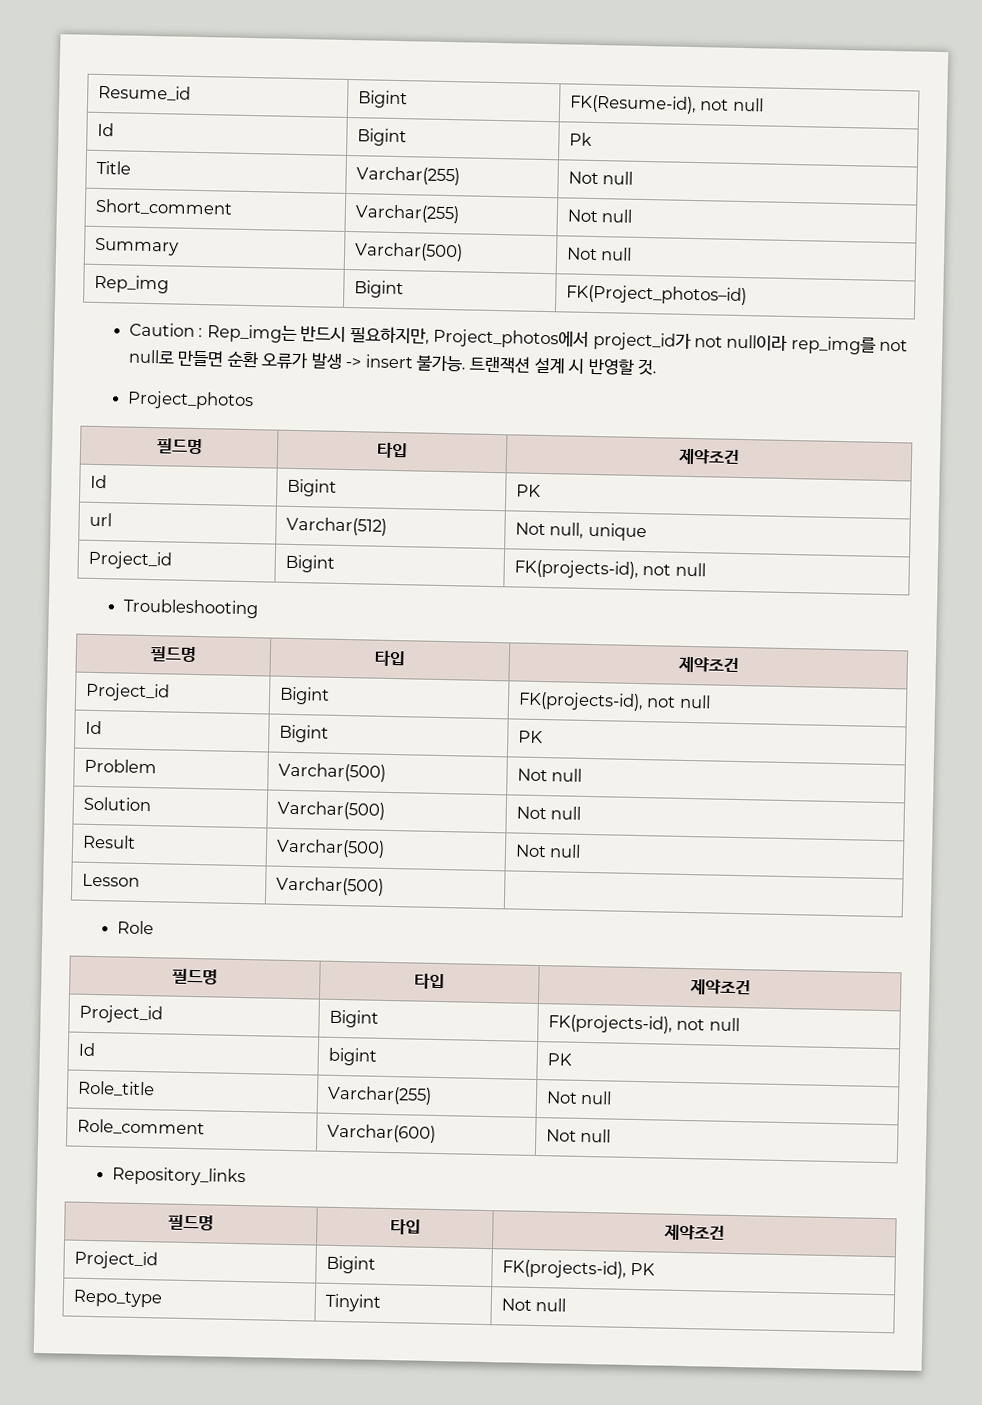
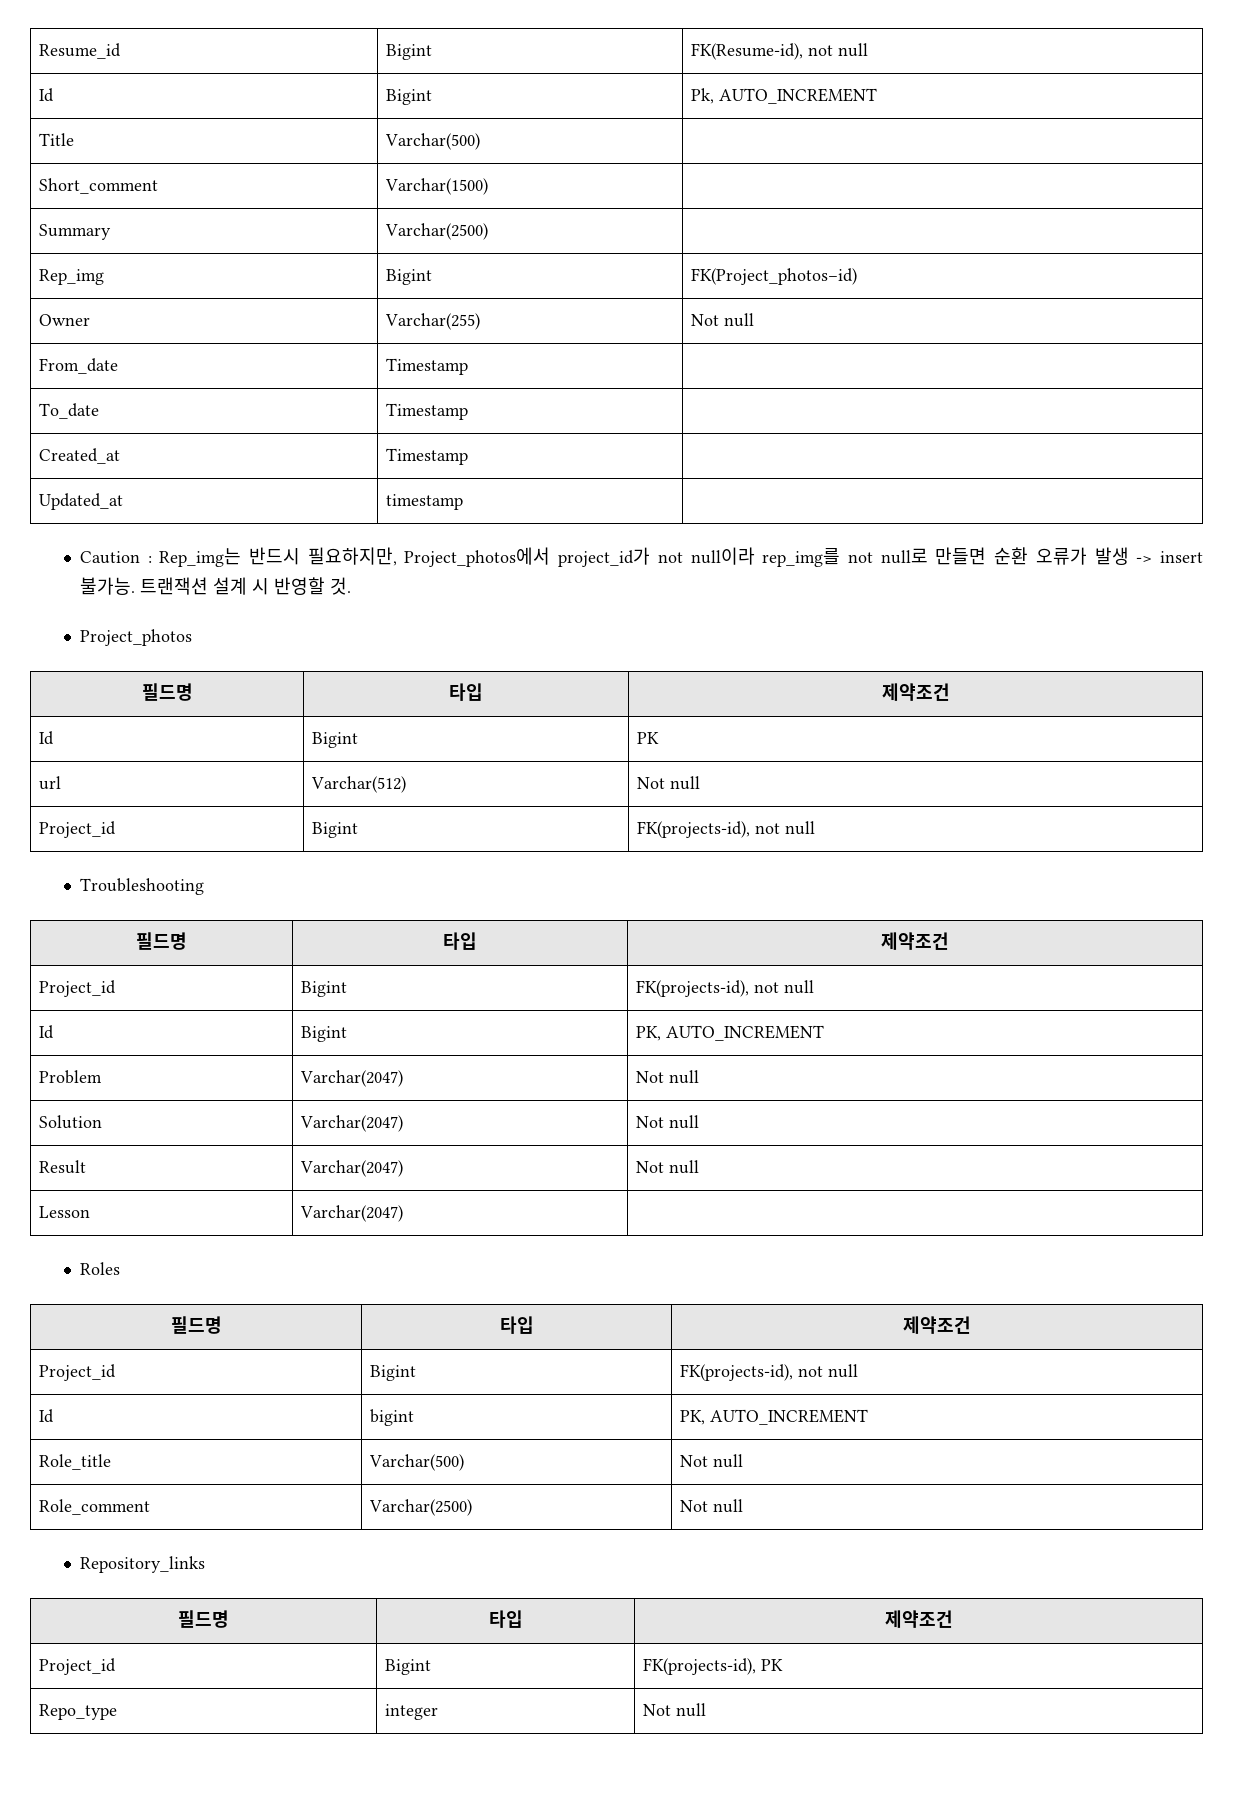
[568,132,592,146] Pk -> [691,88,878,104] Pk, AUTO_INCREMENT
[355,166,460,186] [567,171,634,185] [94,198,233,216] [354,204,460,224] [566,209,634,223] [94,237,179,256] [353,242,463,262] [565,247,633,261] [93,274,169,294] [353,280,404,299] [565,284,747,306] Varchar(255) | Not null // Short_comment | Varchar(255) | Not null // Summary | Varchar(500) | Not null // Rep_img | Bigint | FK(Project_photos–id) -> [385,133,481,150] [39,178,159,194] [385,178,489,195] [39,224,112,240] [385,223,489,240] [39,269,105,285] [386,269,433,285] [691,268,858,285] [39,314,91,326] [385,313,481,330] [691,313,755,327] [39,358,119,374] [386,358,469,375] [39,403,100,419] [386,403,469,420] [39,448,121,464] [386,448,469,465] [39,493,124,510] [386,494,464,510] Varchar(500) | // Short_comment | Varchar(1500) | // Summary | Varchar(2500) | // Rep_img | Bigint | FK(Project_photos–id) // Owner | Varchar(255) | Not null // From_date | Timestamp | // To_date | Timestamp | // Created_at | Timestamp | // Updated_at | timestamp |
[549,522,647,542] null, unique -> [670,776,701,790] null
[517,730,543,744] PK -> [636,1025,825,1041] PK, AUTO_INCREMENT
[277,762,386,782] Varchar(500) -> [300,1070,404,1087] Varchar(2047)
[276,800,385,820] Varchar(500) -> [300,1115,404,1132] Varchar(2047)
[275,838,385,858] Varchar(500) -> [300,1160,404,1177] Varchar(2047)
[275,876,384,896] [116,920,154,935] Varchar(500) | // Role -> [300,1205,404,1222] [79,1262,120,1275] Varchar(2047) | // Roles
[546,1053,572,1066] PK -> [680,1409,869,1425] PK, AUTO_INCREMENT
[326,1085,432,1105] Varchar(255) -> [369,1454,465,1471] Varchar(500)
[326,1123,436,1143] Varchar(600) -> [369,1499,473,1516] Varchar(2500)
[324,1293,381,1312] Tinyint -> [385,1704,439,1720] integer

